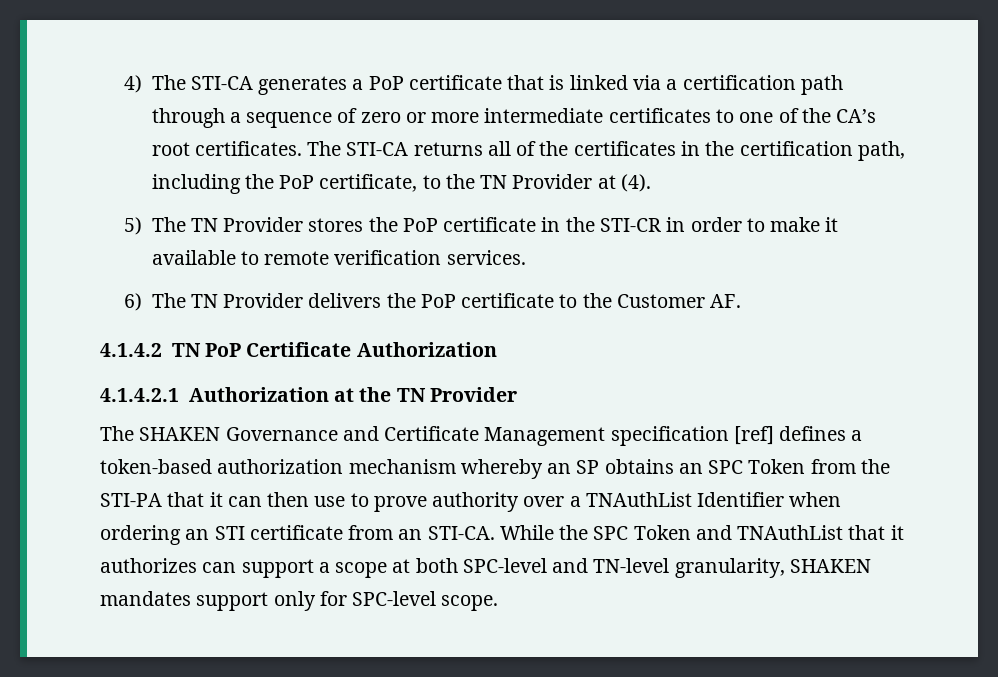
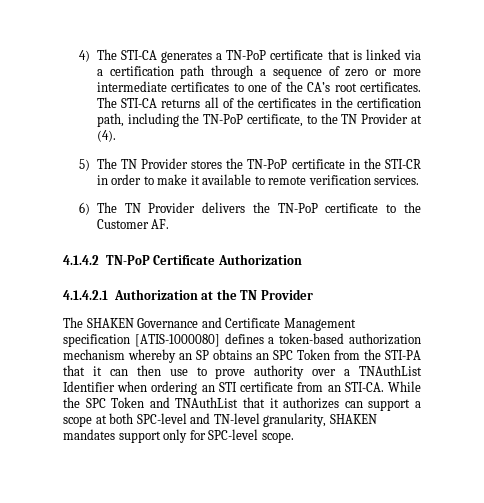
[368,76,404,90] PoP -> [226,50,267,60] TN-PoP
[279,175,315,189] PoP -> [203,114,244,124] TN-PoP
[402,218,438,232] PoP -> [247,159,288,169] TN-PoP
[420,294,456,308] PoP -> [277,203,318,213] TN-PoP
[171,343,242,357] TN PoP -> [105,255,150,265] TN-PoP
[733,426,774,445] [ref] -> [134,334,220,347] [ATIS-1000080]

